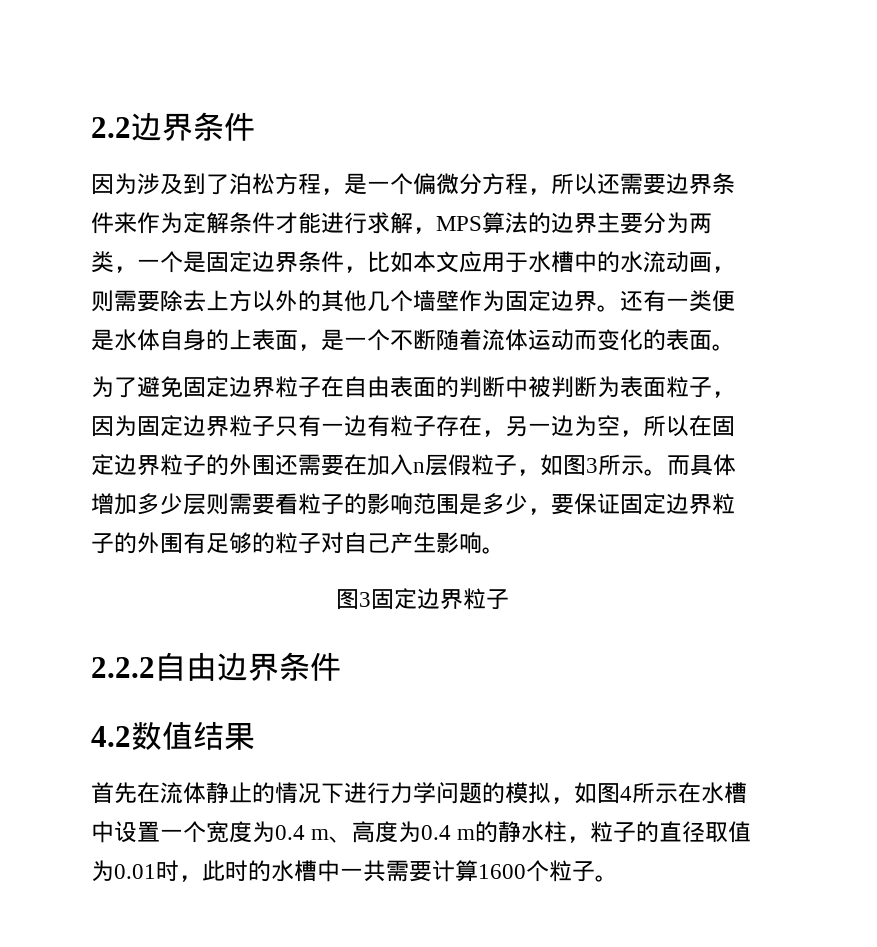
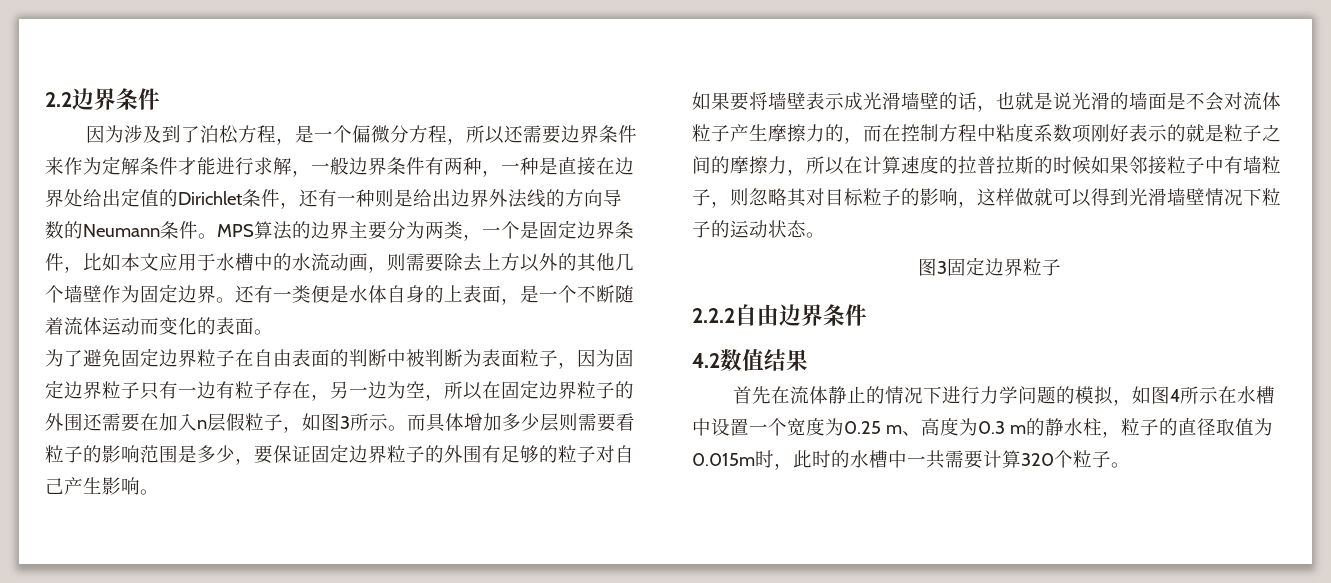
(436, 230) none -> [311,157,634,177] [45,188,622,209] [45,221,217,239] 一般边界条件有两种，一种是直接在边界处给出定值的Dirichlet条件，还有一种则是给出边界外法线的方向导数的Neumann条件。
(505, 550) none -> [692,92,1281,112] [692,124,1281,144] [692,156,1281,176] [692,188,1281,208] [692,220,825,238] // 如果要将墙壁表示成光滑墙壁的话，也就是说光滑的墙面是不会对流体粒子产生摩擦力的，而在控制方程中粘度系数项刚好表示的就是粒子之间的摩擦力，所以在计算速度的拉普拉斯的时候如果邻接粒子中有墙粒子，则忽略其对目标粒子的影响，这样做就可以得到光滑墙壁情况下粒子的运动状态。
[275,825,305,840] 0.4 -> [844,421,881,434] 0.25
[421,825,452,840] 0.4 -> [977,421,1005,434] 0.3
[114,864,156,879] 0.01 -> [692,453,755,466] 0.015m
[478,864,526,879] 1600 -> [1021,453,1054,466] 320

